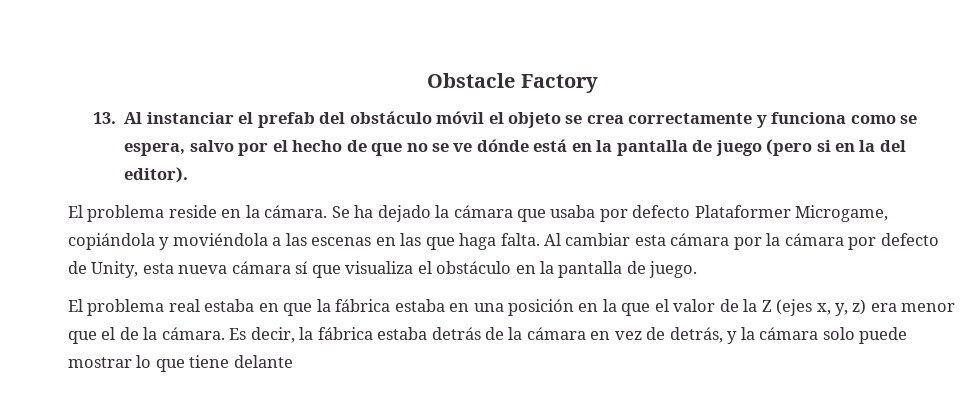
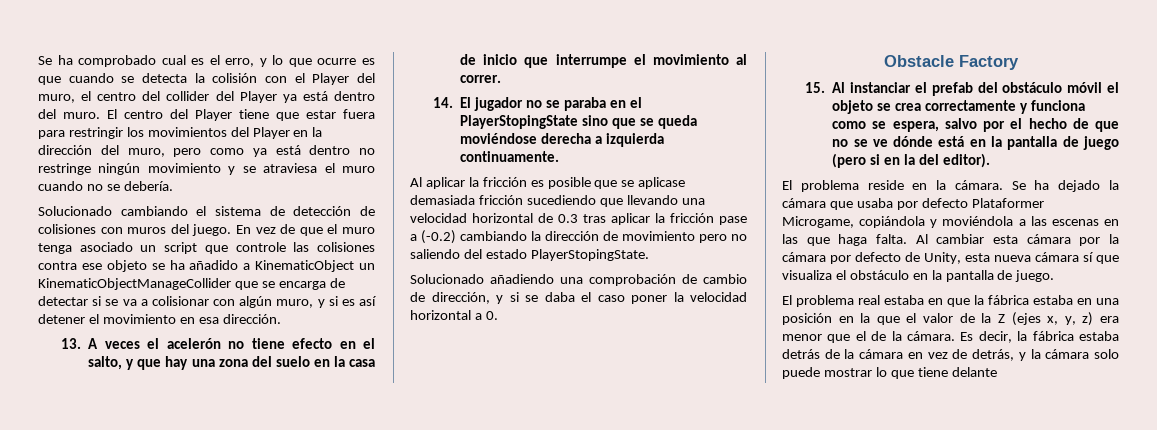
(427, 80) none -> [38,55,375,67] [38,73,375,85] [38,91,375,103] [38,109,375,121] [38,127,323,139] [38,145,375,157] [38,163,376,175] [38,181,173,191] [38,206,375,216] [38,224,375,236] [38,242,376,254] [38,260,375,272] [38,278,345,290] [38,296,377,308] [38,314,281,324] [60,338,376,349] [88,356,375,370] [460,54,747,68] [460,75,502,83] [432,97,642,111] [460,115,697,129] [460,133,664,147] [460,151,560,162] [410,177,686,189] [410,195,705,207] [410,213,747,225] [410,230,747,244] [410,249,649,261] [410,274,747,286] [410,292,747,304] [410,310,498,320] Se ha comprobado cual es el erro, y lo que ocurre es que cuando se detecta la colisión con el Player del muro, el centro del collider del Player ya está dentro del muro. El centro del Player tiene que estar fuera para restringir los movimientos del Player en la dirección del muro, pero como ya está dentro no restringe ningún movimiento y se atraviesa el muro cuando no se debería. // Solucionado cambiando el sistema de detección de colisiones con muros del juego. En vez de que el muro tenga asociado un script que controle las colisiones contra ese objeto se ha añadido a KinematicObject un KinematicObjectManageCollider que se encarga de detectar si se va a colisionar con algún muro, y si es así detener el movimiento en esa dirección. // 13. A veces el acelerón no tiene efecto en el salto, y que hay una zona del suelo en la casa de inicio que interrumpe el movimiento al correr. // 14. El jugador no se paraba en el PlayerStopingState sino que se queda moviéndose derecha a izquierda continuamente. // Al aplicar la fricción es posible que se aplicase demasiada fricción sucediendo que llevando una velocidad horizontal de 0.3 tras aplicar la fricción pase a (-0.2) cambiando la dirección de movimiento pero no saliendo del estado PlayerStopingState. // Solucionado añadiendo una comprobación de cambio de dirección, y si se daba el caso poner la velocidad horizontal a 0. //
[93,112,117,124] 13. -> [804,82,825,93] 15.

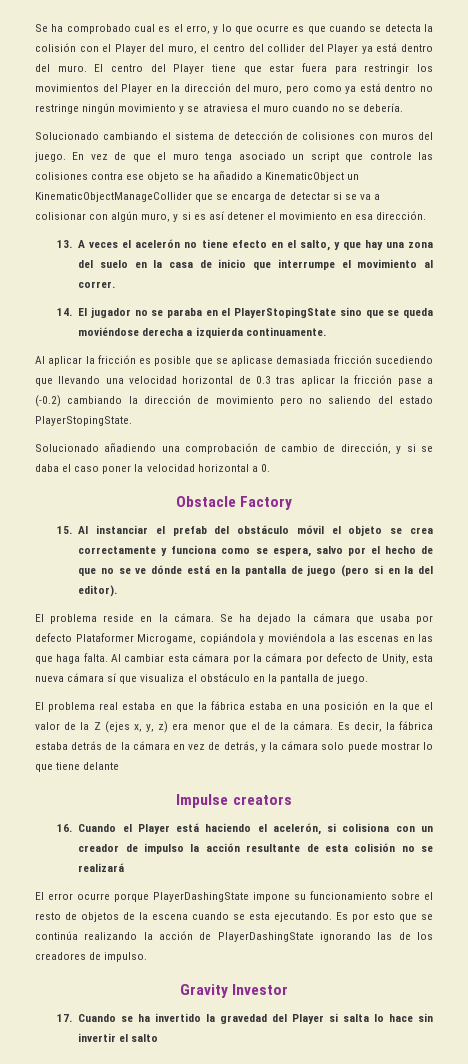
(997, 372) none -> [176,794,292,808] [56,823,433,835] [78,843,434,854] [78,863,125,872] [35,891,433,902] [35,912,433,922] [35,931,433,942] [35,952,148,962] [179,984,289,998] [56,1013,433,1024] [78,1033,159,1042] // Impulse creators // 16. Cuando el Player está haciendo el acelerón, si colisiona con un creador de impulso la acción resultante de esta colisión no se realizará // El error ocurre porque PlayerDashingState impone su funcionamiento sobre el resto de objetos de la escena cuando se esta ejecutando. Es por esto que se continúa realizando la acción de PlayerDashingState ignorando las de los creadores de impulso. // Gravity Investor // 17. Cuando se ha invertido la gravedad del Player si salta lo hace sin invertir el salto

